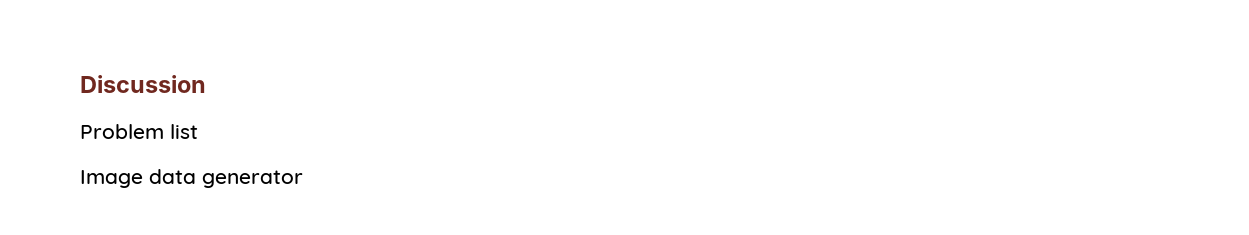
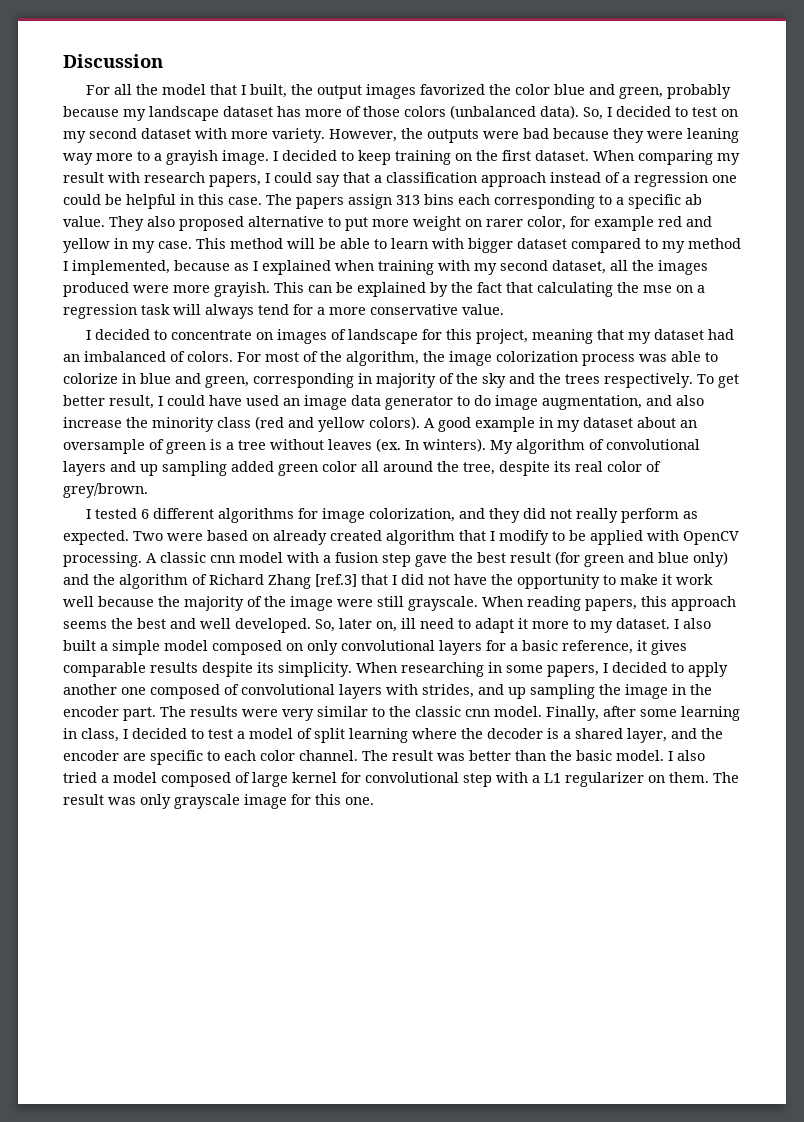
[80,124,198,139] [80,169,303,188] Problem list // Image data generator -> [85,84,731,99] [63,105,738,121] [63,128,739,143] [63,150,740,165] [63,172,737,187] [63,194,702,209] [63,216,712,231] [63,238,741,253] [63,260,708,275] [63,282,705,297] [63,304,504,319] [85,329,734,344] [63,351,718,366] [63,373,739,388] [63,395,704,410] [63,416,697,432] [63,438,700,454] [63,461,661,476] [63,483,148,498] [85,508,698,523] [63,530,739,545] [63,551,728,567] [63,574,713,589] [63,596,736,611] [63,618,711,633] [63,640,687,655] [63,662,728,677] [63,684,712,699] [63,706,740,721] [63,728,723,743] [63,750,705,765] [63,772,739,787] [63,794,374,809] For all the model that I built, the output images favorized the color blue and green, probably because my landscape dataset has more of those colors (unbalanced data). So, I decided to test on my second dataset with more variety. However, the outputs were bad because they were leaning way more to a grayish image. I decided to keep training on the first dataset. When comparing my result with research papers, I could say that a classification approach instead of a regression one could be helpful in this case. The papers assign 313 bins each corresponding to a specific ab value. They also proposed alternative to put more weight on rarer color, for example red and yellow in my case. This method will be able to learn with bigger dataset compared to my method I implemented, because as I explained when training with my second dataset, all the images produced were more grayish. This can be explained by the fact that calculating the mse on a regression task will always tend for a more conservative value. // I decided to concentrate on images of landscape for this project, meaning that my dataset had an imbalanced of colors. For most of the algorithm, the image colorization process was able to colorize in blue and green, corresponding in majority of the sky and the trees respectively. To get better result, I could have used an image data generator to do image augmentation, and also increase the minority class (red and yellow colors). A good example in my dataset about an oversample of green is a tree without leaves (ex. In winters). My algorithm of convolutional layers and up sampling added green color all around the tree, despite its real color of grey/brown. // I tested 6 different algorithms for image colorization, and they did not really perform as expected. Two were based on already created algorithm that I modify to be applied with OpenCV processing. A classic cnn model with a fusion step gave the best result (for green and blue only) and the algorithm of Richard Zhang [ref.3] that I did not have the opportunity to make it work well because the majority of the image were still grayscale. When reading papers, this approach seems the best and well developed. So, later on, ill need to adapt it more to my dataset. I also built a simple model composed on only convolutional layers for a basic reference, it gives comparable results despite its simplicity. When researching in some papers, I decided to apply another one composed of convolutional layers with strides, and up sampling the image in the encoder part. The results were very similar to the classic cnn model. Finally, after some learning in class, I decided to test a model of split learning where the decoder is a shared layer, and the encoder are specific to each color channel. The result was better than the basic model. I also tried a model composed of large kernel for convolutional step with a L1 regularizer on them. The result was only grayscale image for this one.

